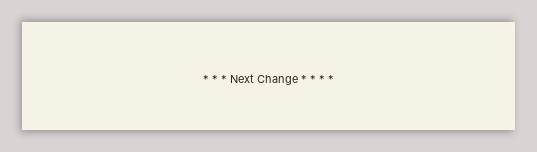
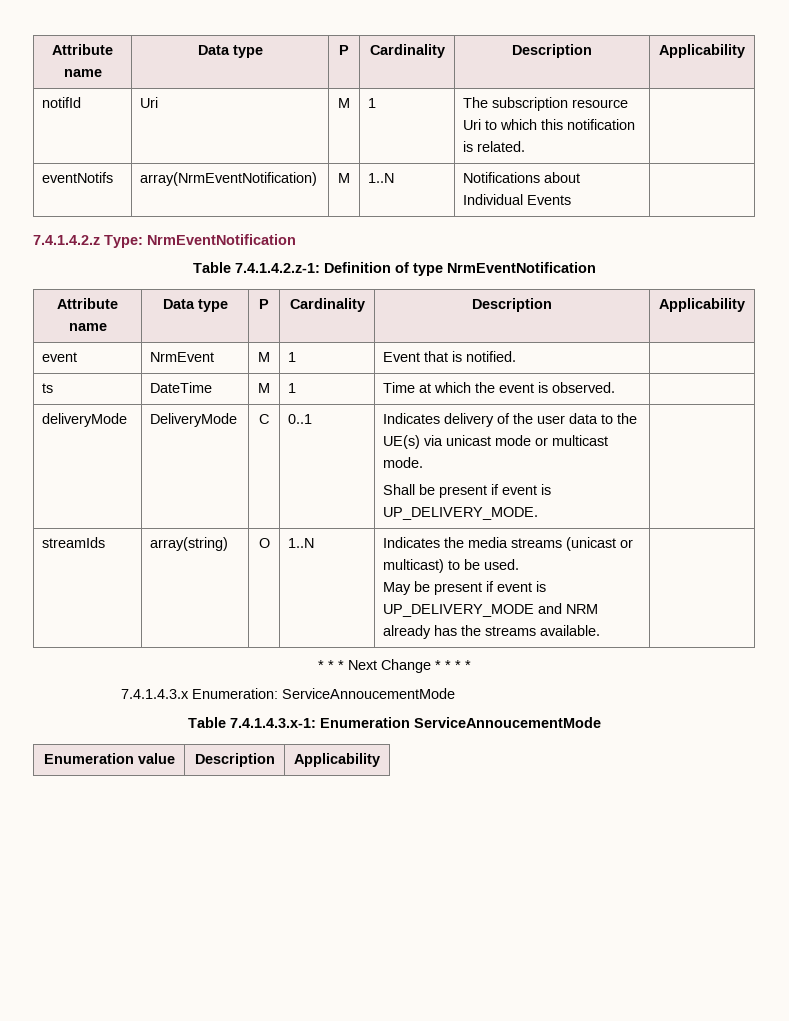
(203, 79) none -> [52,44,113,55] [63,69,102,77] [197,45,263,58] [339,45,349,55] [369,44,445,58] [512,44,592,58] [659,44,745,58] [42,97,82,108] [140,97,159,108] [338,98,350,108] [368,98,377,108] [463,97,629,111] [463,119,636,130] [463,141,526,152] [42,172,114,183] [140,172,318,186] [338,173,350,183] [368,173,395,183] [463,172,581,183] [463,194,572,205] [33,234,296,248] [193,262,596,276] [57,298,118,309] [68,323,107,331] [162,299,228,312] [259,299,269,309] [289,298,365,312] [471,298,552,312] [659,298,745,312] [42,352,78,362] [150,352,215,362] [258,352,270,362] [288,352,297,362] [383,351,517,362] [42,383,54,393] [150,382,213,393] [258,383,270,393] [288,383,297,393] [383,382,616,393] [42,413,128,427] [150,413,238,427] [259,414,269,424] [288,414,313,424] [383,413,638,427] [383,435,609,449] [383,457,424,468] [383,484,552,498] [383,507,539,520] [42,537,106,548] [150,537,229,551] [258,538,270,548] [288,538,315,548] [383,537,634,551] [383,559,520,573] [383,581,547,595] [383,603,599,617] [383,625,601,639] Attribute name | Data type | P | Cardinality | Description | Applicability // notifId | Uri | M | 1 | The subscription resource Uri to which this notification is related. | // eventNotifs | array(NrmEventNotification) | M | 1..N | Notifications about Individual Events | // 7.4.1.4.2.z Type: NrmEventNotification // Table 7.4.1.4.2.z-1: Definition of type NrmEventNotification // Attribute name | Data type | P | Cardinality | Description | Applicability // event | NrmEvent | M | 1 | Event that is notified. | // ts | DateTime | M | 1 | Time at which the event is observed. | // deliveryMode | DeliveryMode | C | 0..1 | Indicates delivery of the user data to the UE(s) via unicast mode or multicast mode. // Shall be present if event is UP_DELIVERY_MODE. | // streamIds | array(string) | O | 1..N | Indicates the media streams (unicast or multicast) to be used. // May be present if event is UP_DELIVERY_MODE and NRM already has the streams available. | //
(334, 79) none -> [121,688,456,699] [188,717,601,728] [43,753,175,764] [194,753,275,767] [294,753,380,767] // 7.4.1.4.3.x Enumeration: ServiceAnnoucementMode // Table 7.4.1.4.3.x-1: Enumeration ServiceAnnoucementMode // Enumeration value | Description | Applicability

